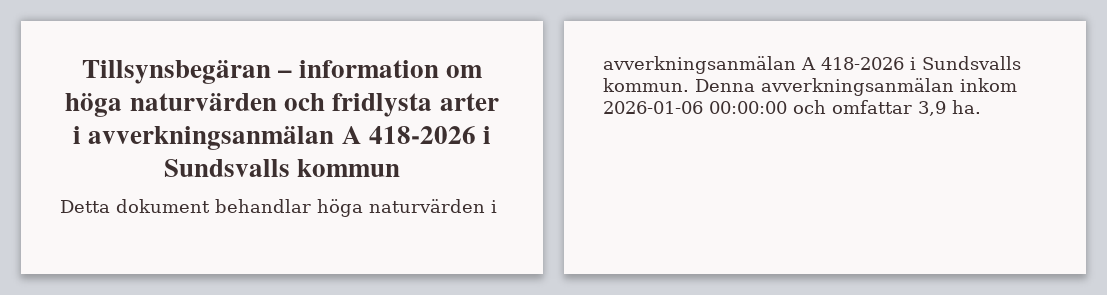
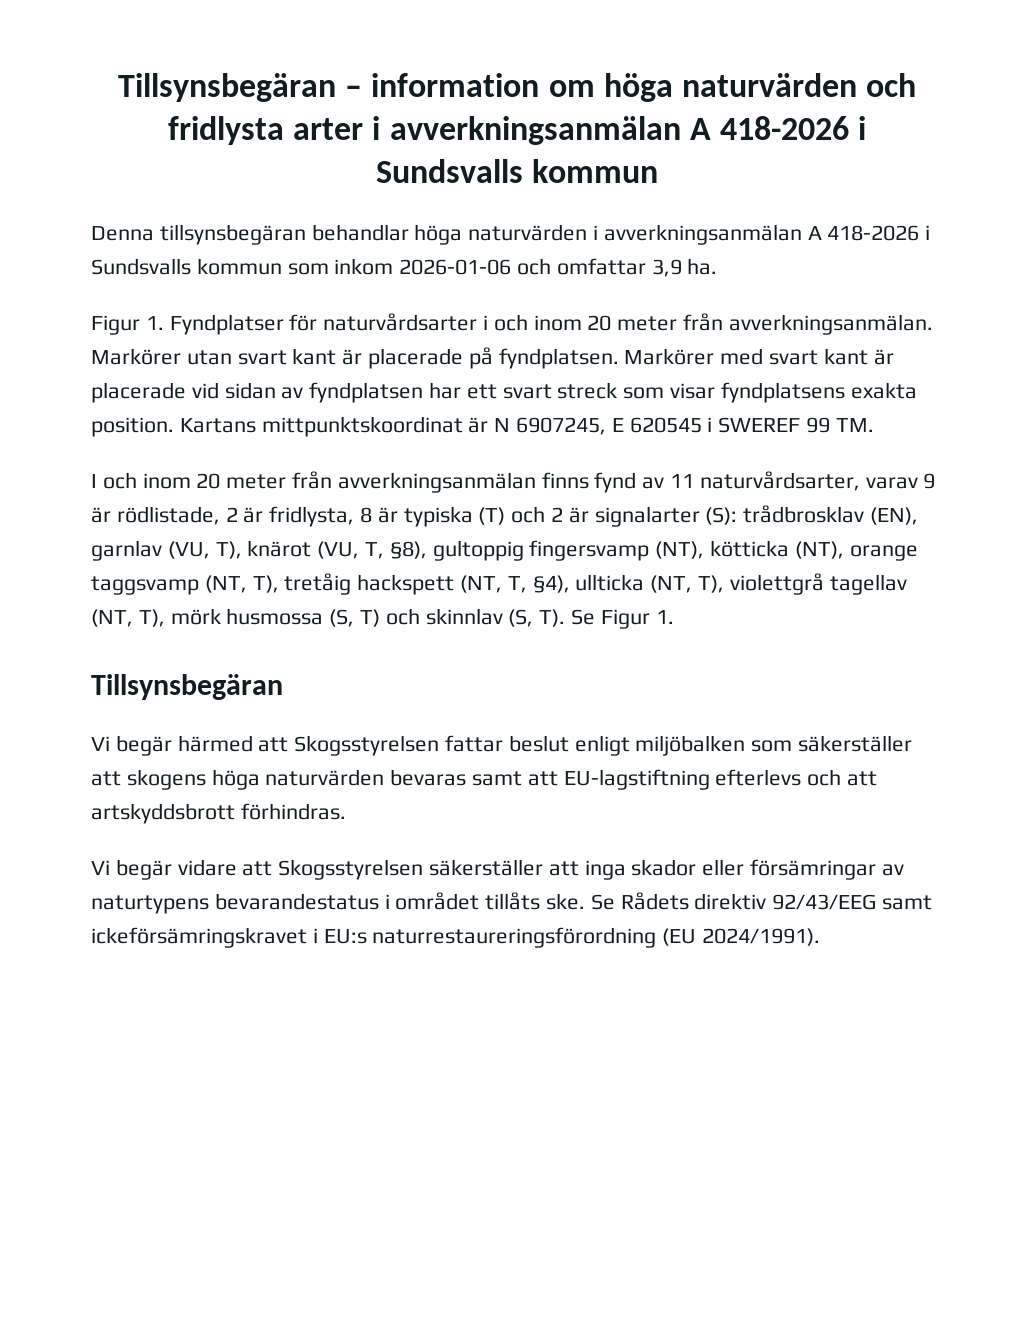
[60,199,210,213] Detta dokument -> [91,224,306,245] Denna tillsynsbegäran
[603,78,954,96] kommun. Denna avverkningsanmälan -> [196,258,329,275] kommun som
[709,101,787,114] 00:00:00 -> (512, 267) none
(981, 107) none -> [91,313,933,335] [91,347,894,369] [91,382,917,403] [91,416,874,437] [91,471,936,493] [91,505,919,527] [91,540,918,561] [91,573,907,595] [91,608,674,629] [91,674,283,700] [91,735,913,756] [91,769,878,790] [91,803,346,824] [91,859,904,880] [91,892,933,914] [91,927,821,948] // Figur 1. Fyndplatser för naturvårdsarter i och inom 20 meter från avverkningsanmälan. Markörer utan svart kant är placerade på fyndplatsen. Markörer med svart kant är placerade vid sidan av fyndplatsen har ett svart streck som visar fyndplatsens exakta position. Kartans mittpunktskoordinat är N 6907245, E 620545 i SWEREF 99 TM. // I och inom 20 meter från avverkningsanmälan finns fynd av 11 naturvårdsarter, varav 9 är rödlistade, 2 är fridlysta, 8 är typiska (T) och 2 är signalarter (S): trådbrosklav (EN), garnlav (VU, T), knärot (VU, T, §8), gultoppig fingersvamp (NT), kötticka (NT), orange taggsvamp (NT, T), tretåig hackspett (NT, T, §4), ullticka (NT, T), violettgrå tagellav (NT, T), mörk husmossa (S, T) och skinnlav (S, T). Se Figur 1. // Tillsynsbegäran // Vi begär härmed att Skogsstyrelsen fattar beslut enligt miljöbalken som säkerställer att skogens höga naturvärden bevaras samt att EU-lagstiftning efterlevs och att artskyddsbrott förhindras. // Vi begär vidare att Skogsstyrelsen säkerställer att inga skador eller försämringar av naturtypens bevarandestatus i området tillåts ske. Se Rådets direktiv 92/43/EEG samt ickeförsämringskravet i EU:s naturrestaureringsförordning (EU 2024/1991).

